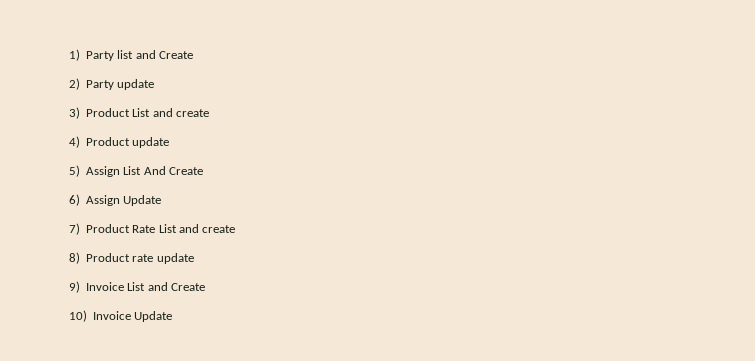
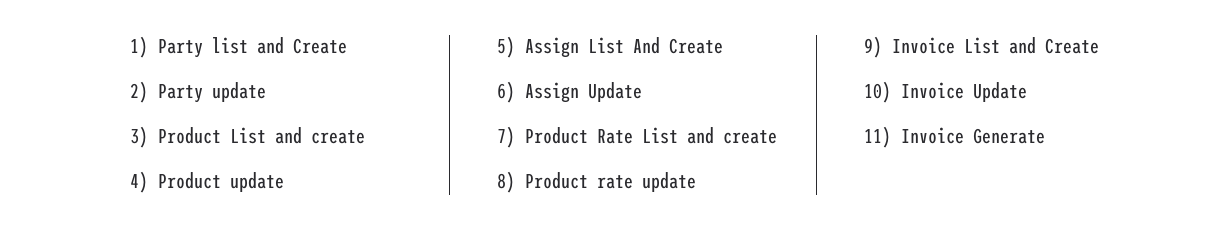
(173, 316) none -> [863,126,1045,148] // 11) Invoice Generate

